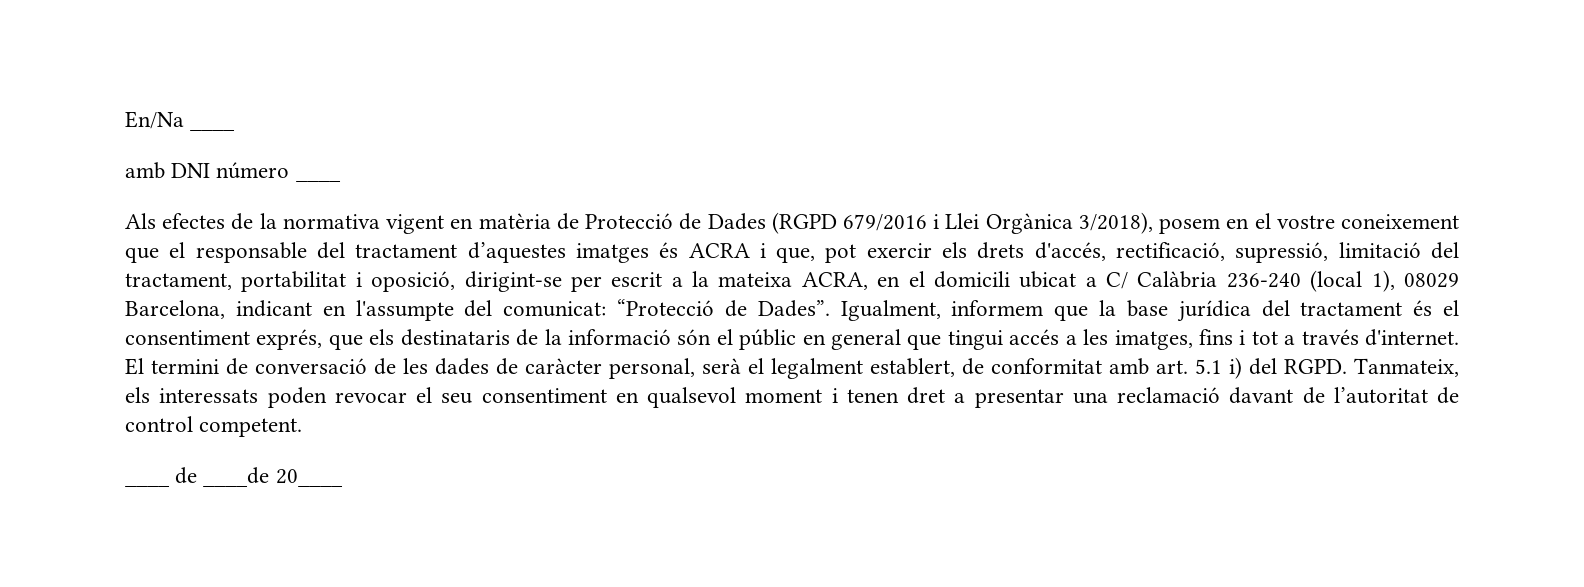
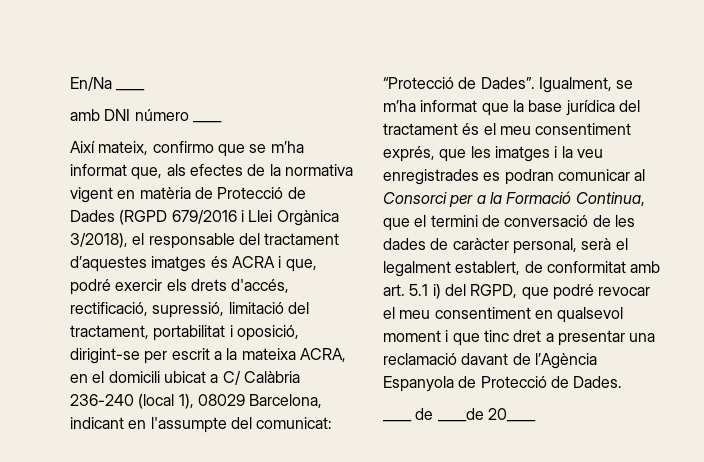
[125,213,156,229] Als -> [70,141,304,157] [70,164,186,180] Així mateix, confirmo que se m’ha informat que, als
[1159,213,1460,234] [125,247,159,263] posem en el vostre coneixement que -> (128, 240) none
[825,244,857,263] pot -> [70,279,111,295] podré
[951,300,1044,316] informem -> [616,80,634,89] [383,100,478,112] se m’ha informat
(1459, 308) none -> [499,126,531,135] meu
[369,329,1459,350] [125,358,144,375] els destinataris de la informació són el públic en general que tingui accés a les imatges, fins i tot a través d'internet. El -> [470,146,603,162] [383,169,646,185] [383,191,645,208] [383,215,427,231] les imatges i la veu enregistrades es podran comunicar al Consorci per a la Formació Continua, que el
[1284,358,1459,377] [125,387,327,408] RGPD. Tanmateix, els interessats poden -> [470,284,594,300] RGPD, que podré
[441,393,473,404] seu -> [399,310,431,319] meu
[846,389,899,403] tenen -> [452,330,509,346] que tinc
[1333,387,1459,404] [125,416,303,437] l’autoritat de control competent. -> [534,353,597,369] [383,376,623,392] l’Agència Espanyola de Protecció de Dades.

